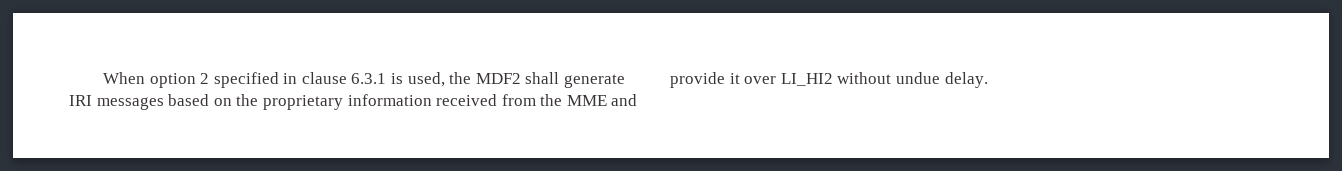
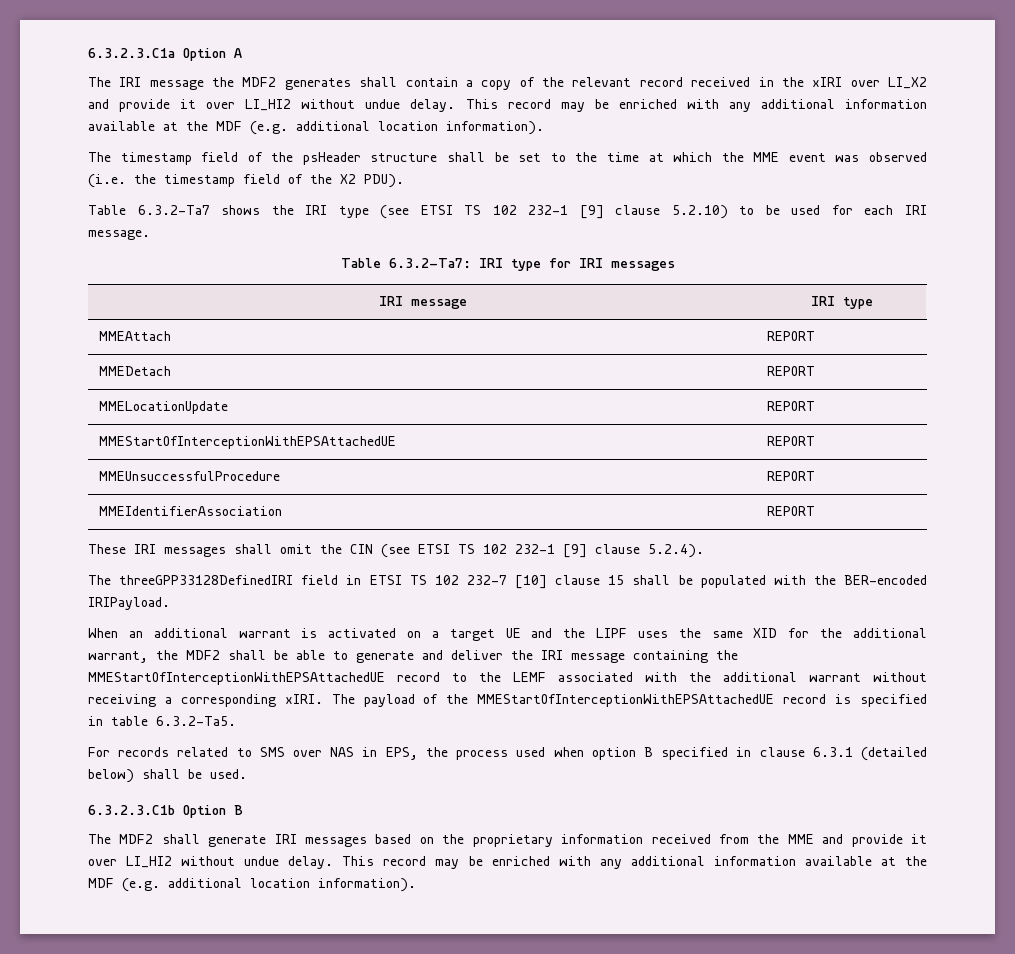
[102,72,472,88] When option 2 specified in clause 6.3.1 is used, the -> [88,48,242,61] [88,77,927,90] [88,99,927,112] [88,121,544,135] [88,152,927,165] [88,174,404,188] [88,205,927,219] [88,230,150,240] [340,258,675,271] [378,296,467,309] [810,296,873,309] [98,331,171,341] [766,331,815,341] [98,366,171,376] [766,366,815,376] [98,401,228,414] [766,401,815,411] [98,436,396,449] [766,436,815,446] [98,471,280,481] [766,471,815,481] [98,506,282,516] [766,506,815,516] [88,544,704,558] [88,575,927,589] [88,597,170,610] [88,628,928,641] [88,650,738,663] [88,672,927,685] [88,694,927,707] [88,716,236,726] [88,747,928,761] [88,769,247,783] [88,805,243,818] [88,834,111,844] 6.3.2.3.C1a Option A // The IRI message the MDF2 generates shall contain a copy of the relevant record received in the xIRI over LI_X2 and provide it over LI_HI2 without undue delay. This record may be enriched with any additional information available at the MDF (e.g. additional location information). // The timestamp field of the psHeader structure shall be set to the time at which the MME event was observed (i.e. the timestamp field of the X2 PDU). // Table 6.3.2-Ta7 shows the IRI type (see ETSI TS 102 232-1 [9] clause 5.2.10) to be used for each IRI message. // Table 6.3.2-Ta7: IRI type for IRI messages // IRI message | IRI type // MMEAttach | REPORT // MMEDetach | REPORT // MMELocationUpdate | REPORT // MMEStartOfInterceptionWithEPSAttachedUE | REPORT // MMEUnsuccessfulProcedure | REPORT // MMEIdentifierAssociation | REPORT // These IRI messages shall omit the CIN (see ETSI TS 102 232-1 [9] clause 5.2.4). // The threeGPP33128DefinedIRI field in ETSI TS 102 232-7 [10] clause 15 shall be populated with the BER-encoded IRIPayload. // When an additional warrant is activated on a target UE and the LIPF uses the same XID for the additional warrant, the MDF2 shall be able to generate and deliver the IRI message containing the MMEStartOfInterceptionWithEPSAttachedUE record to the LEMF associated with the additional warrant without receiving a corresponding xIRI. The payload of the MMEStartOfInterceptionWithEPSAttachedUE record is specified in table 6.3.2-Ta5. // For records related to SMS over NAS in EPS, the process used when option B specified in clause 6.3.1 (detailed below) shall be used. // 6.3.2.3.C1b Option B // The
(988, 80) none -> [342,856,927,869] [88,878,416,892] This record may be enriched with any additional information available at the MDF (e.g. additional location information).

